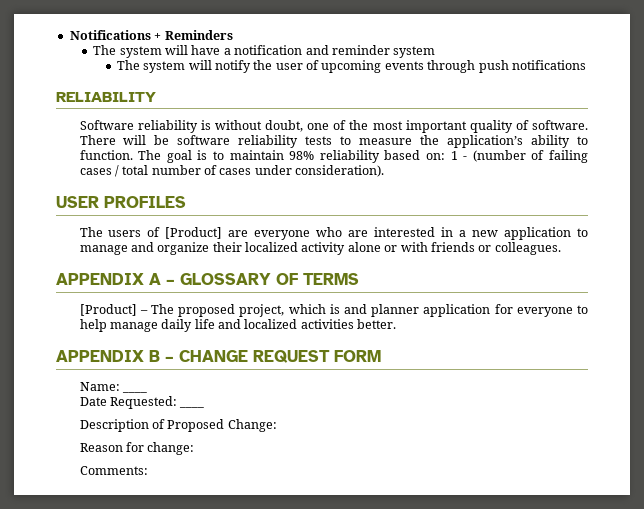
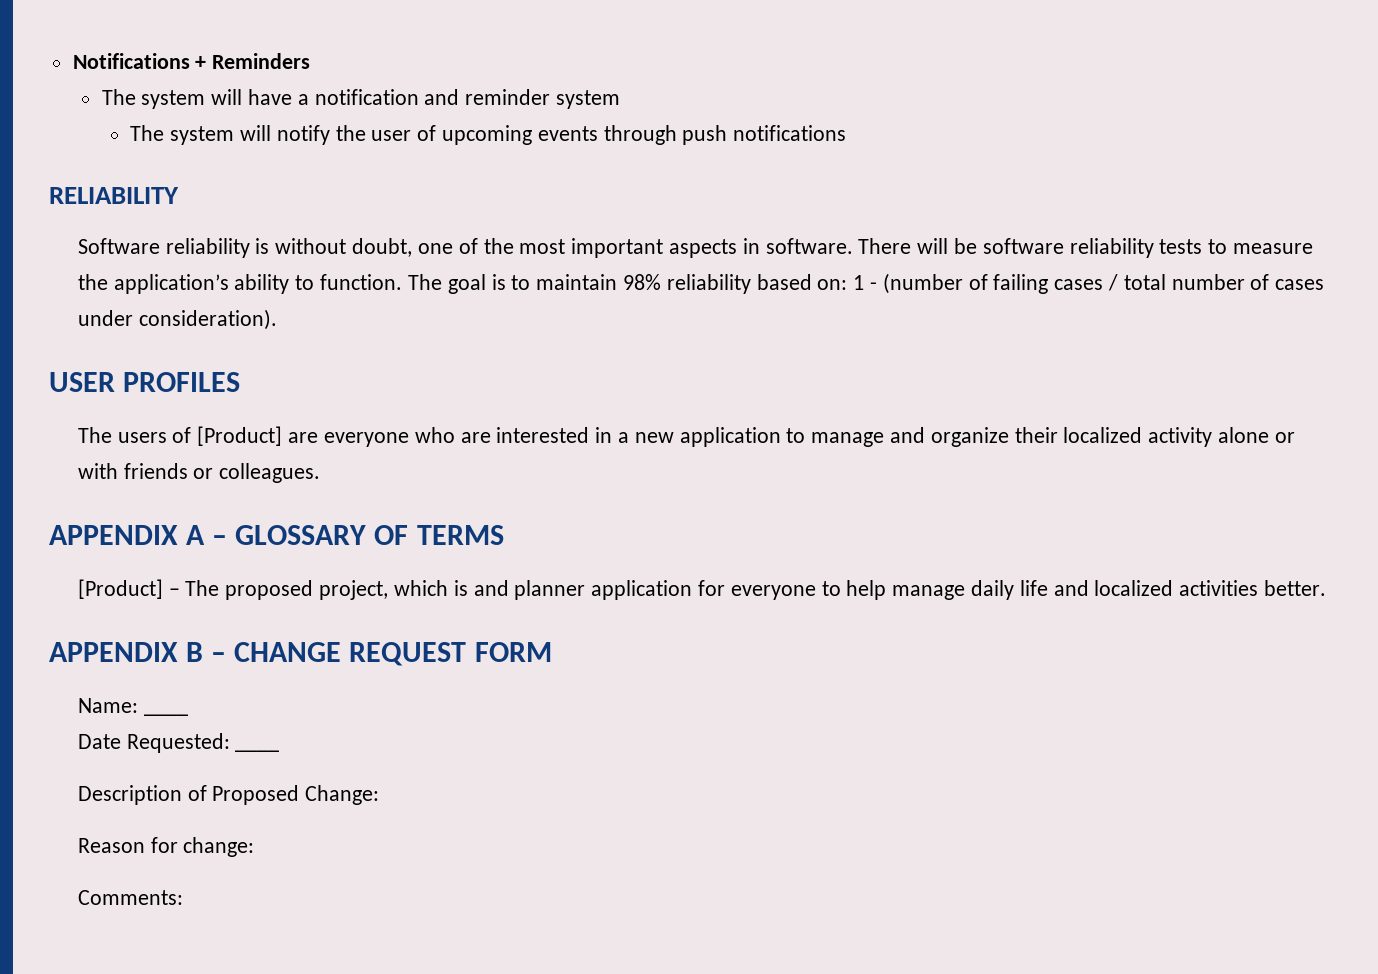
[469,120,529,133] quality of -> [668,238,760,258] aspects in

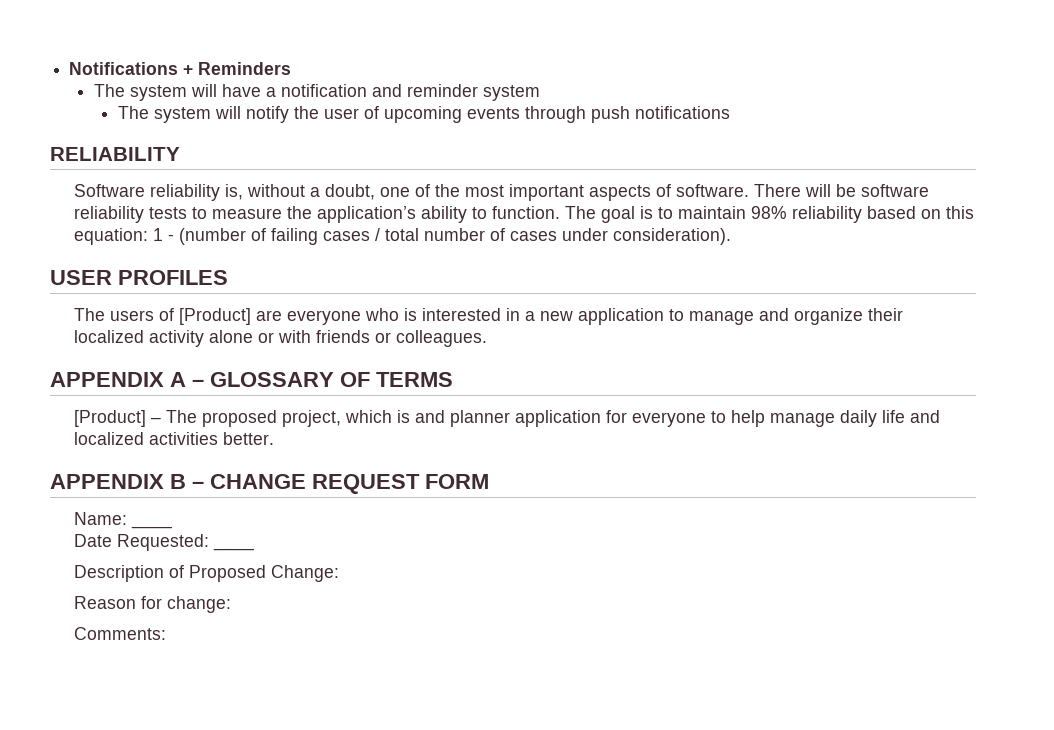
[255,238,347,254] is without -> [225,184,321,200] is, without a
[742,238,760,254] in -> [656,184,672,197] of
[817,279,848,290] on: -> [921,206,975,219] [74,228,149,245] on this equation:
[460,432,491,443] are -> [404,308,418,321] is

